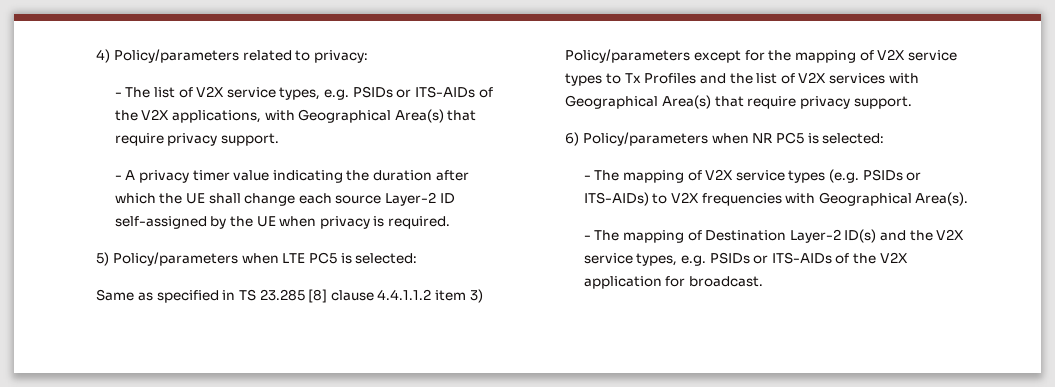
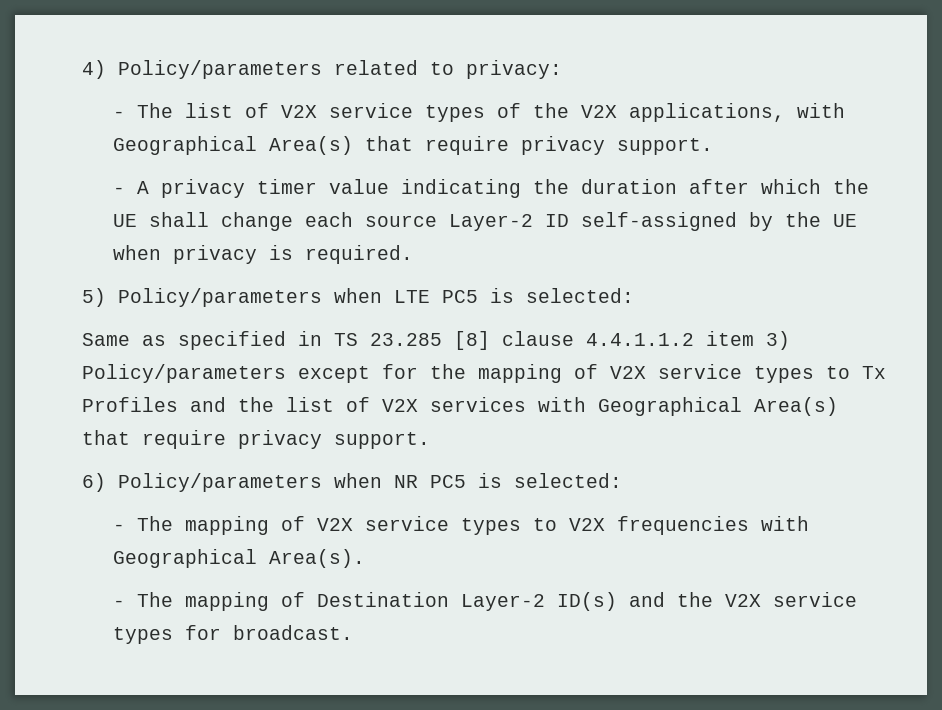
[279,86,476,100] types, e.g. PSIDs or ITS-AIDs -> [424,105,485,122] types
[829,169,922,183] [583,192,649,206] (e.g. PSIDs or ITS-AIDs) -> (521, 526) none
[636,252,908,266] [583,276,662,289] types, e.g. PSIDs or ITS-AIDs of the V2X application -> [112,627,173,644] types

